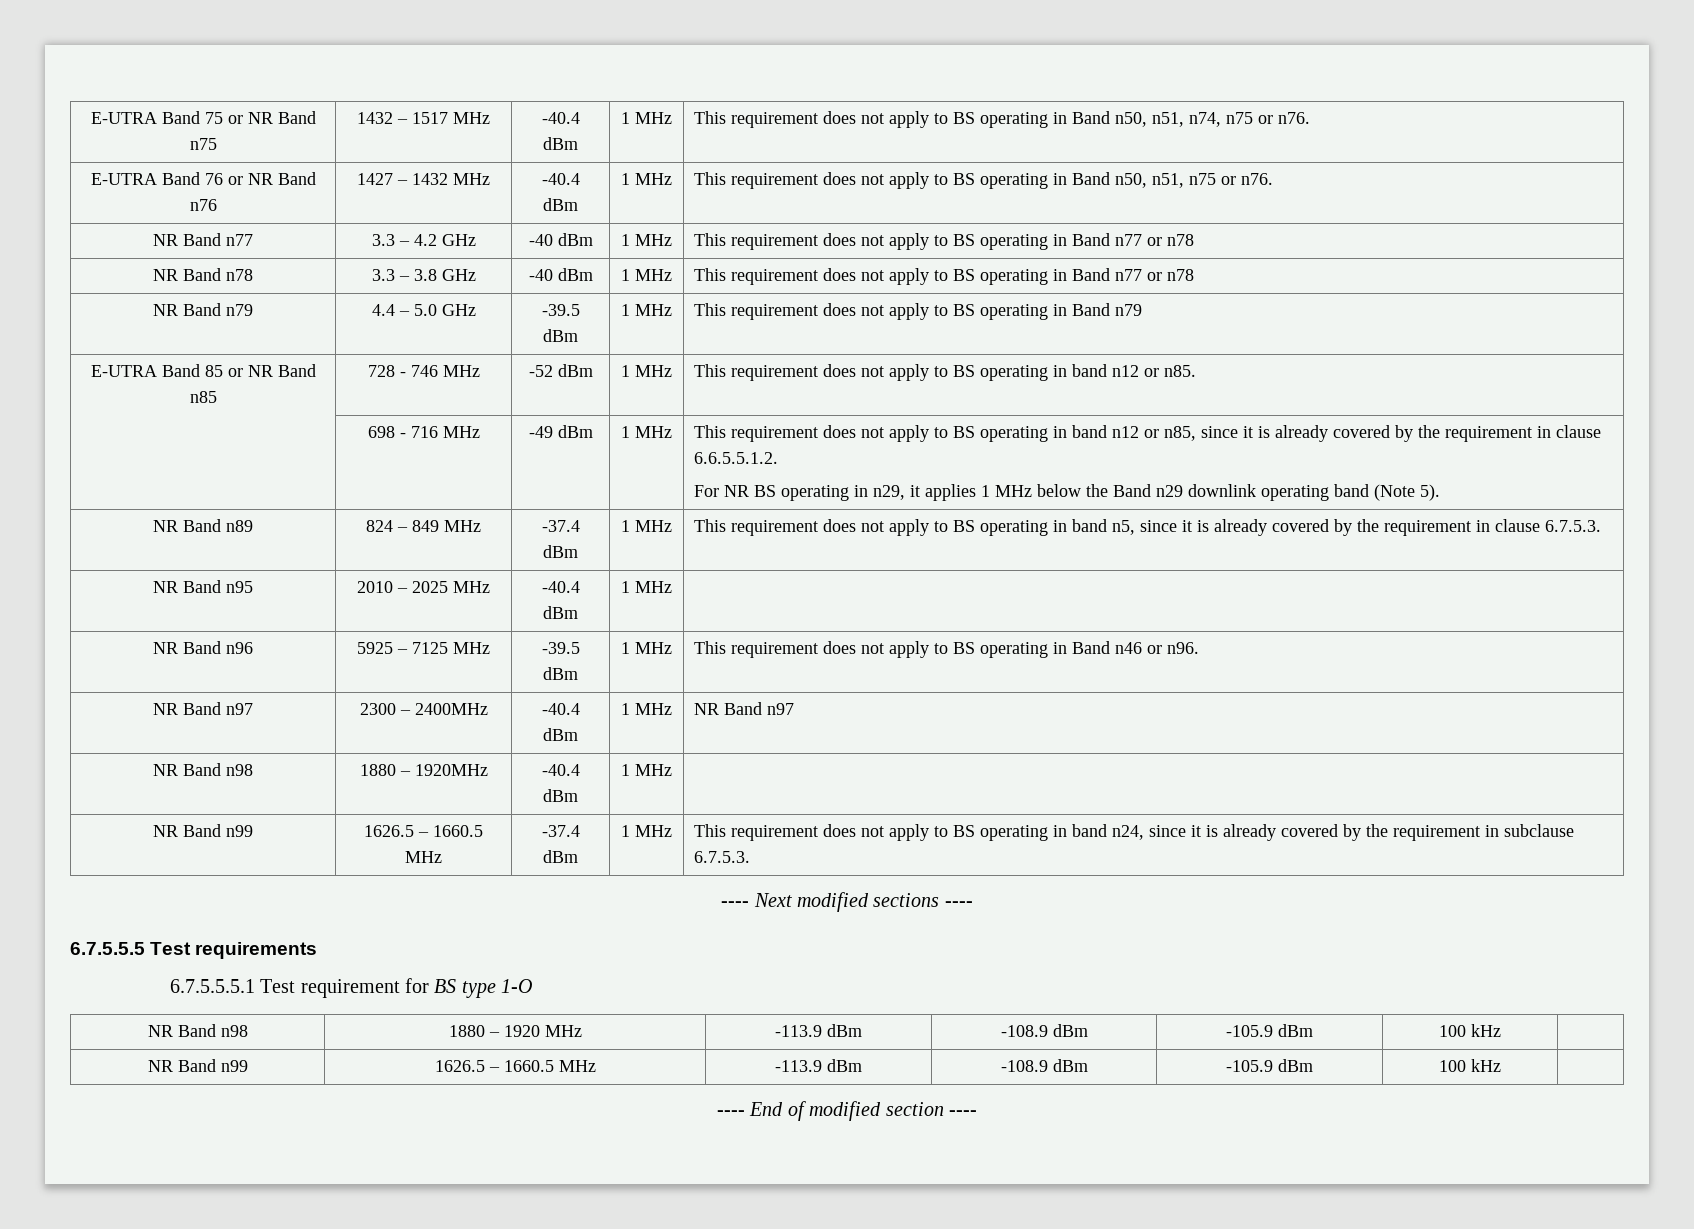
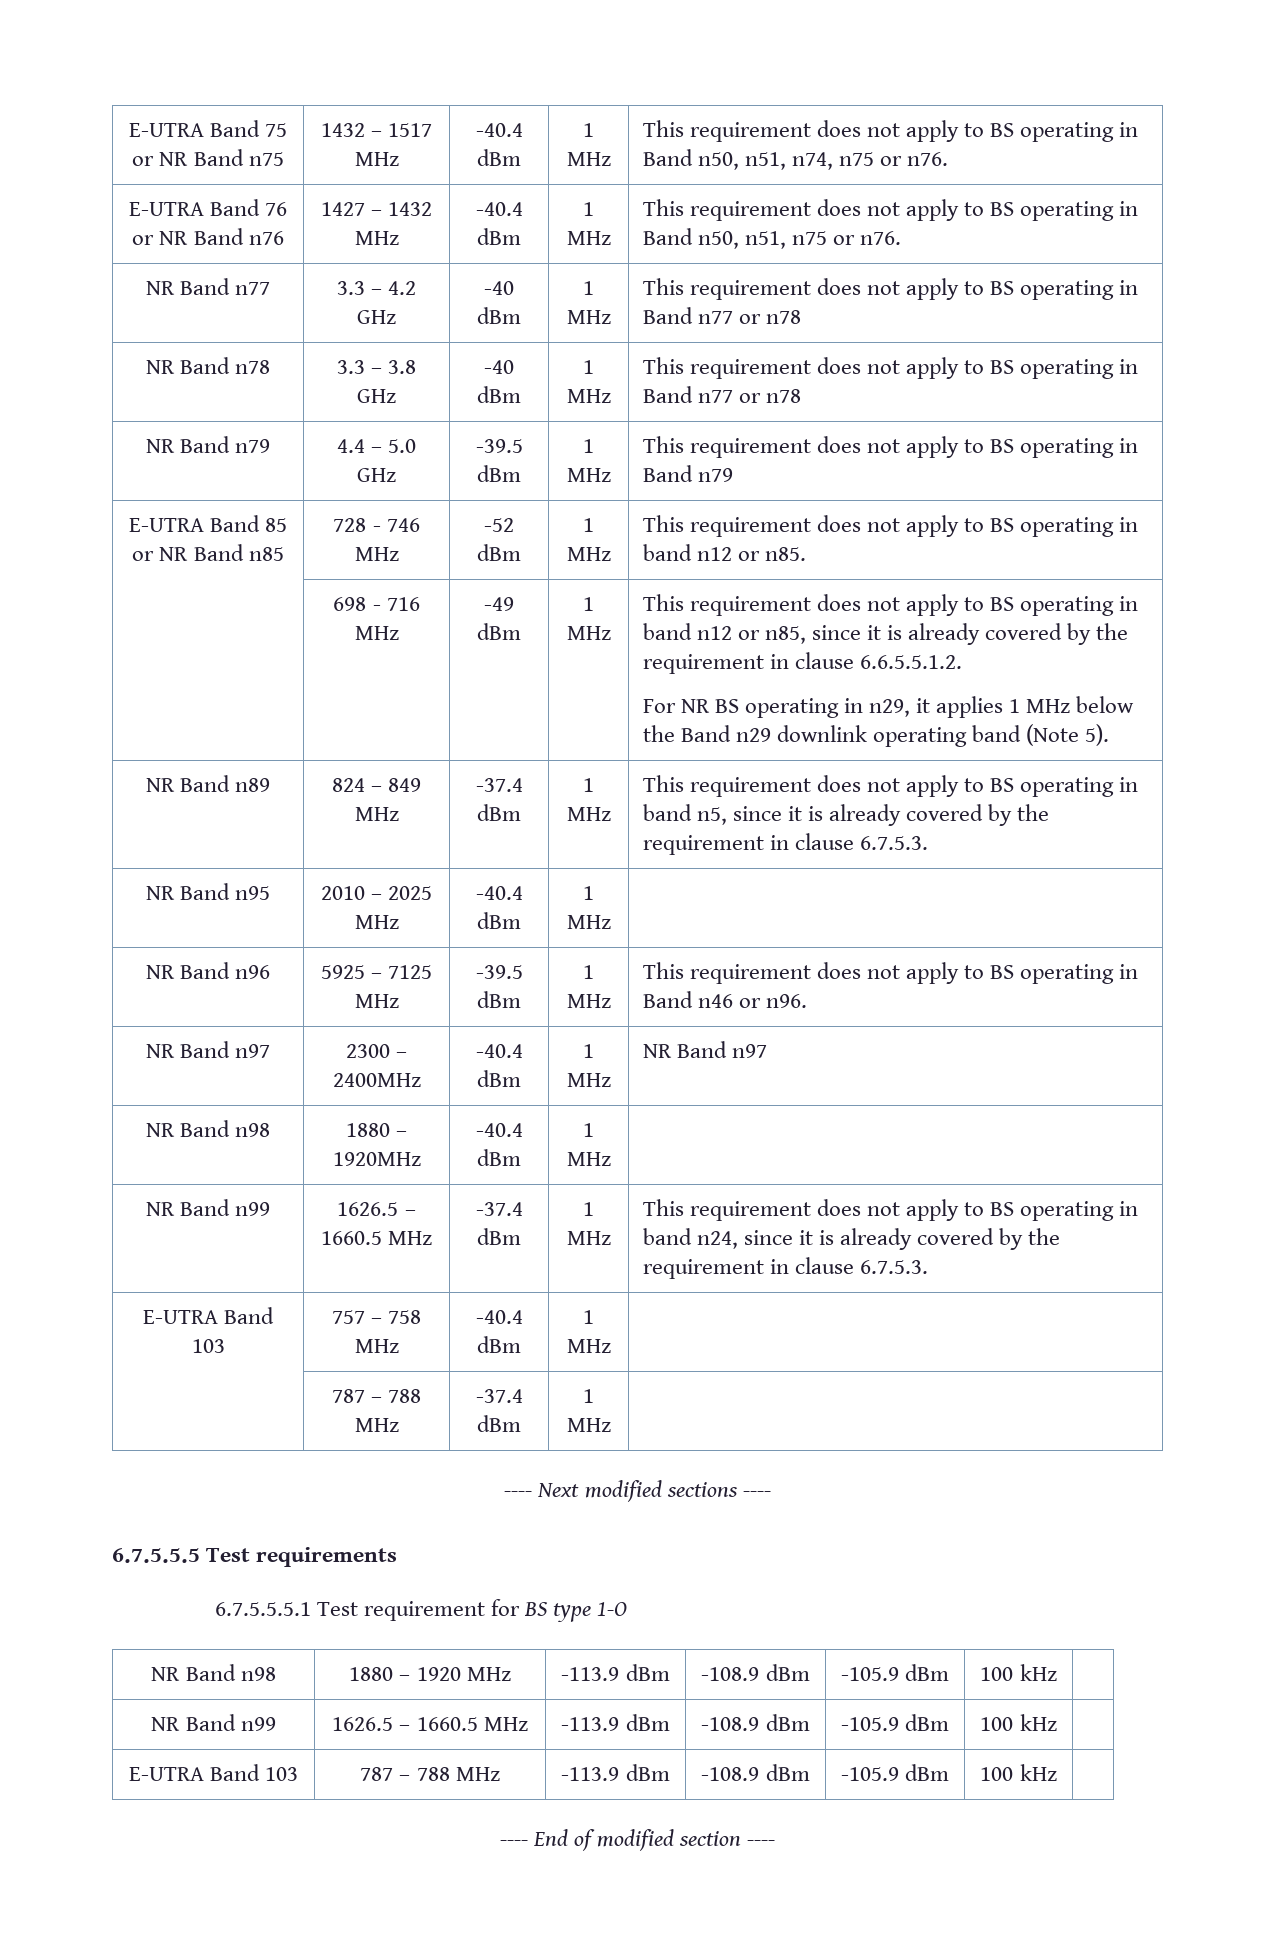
[1504,824,1575,837] [694,851,751,863] subclause 6.7.5.3. -> [794,1257,928,1274] [142,1307,275,1324] [191,1339,225,1353] [331,1310,422,1324] [354,1339,399,1353] [475,1310,523,1324] [477,1336,521,1353] [583,1310,594,1324] [566,1339,611,1353] [331,1389,422,1403] [354,1418,399,1432] [475,1389,523,1403] [477,1415,521,1432] [583,1389,594,1403] [566,1418,611,1432] clause 6.7.5.3. // E-UTRA Band 103 | 757 – 758 MHz | -40.4 dBm | 1 MHz | // | 787 – 788 MHz | -37.4 dBm | 1 MHz |
(1501, 1065) none -> [128,1764,299,1781] [360,1767,500,1781] [561,1764,670,1781] [701,1764,810,1781] [840,1764,950,1781] [980,1764,1057,1781] // E-UTRA Band 103 | 787 – 788 MHz | -113.9 dBm | -108.9 dBm | -105.9 dBm | 100 kHz |

